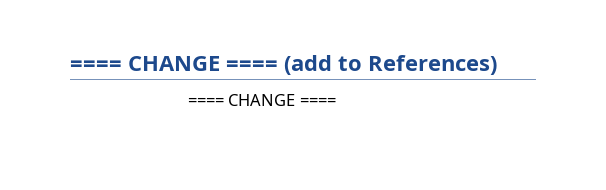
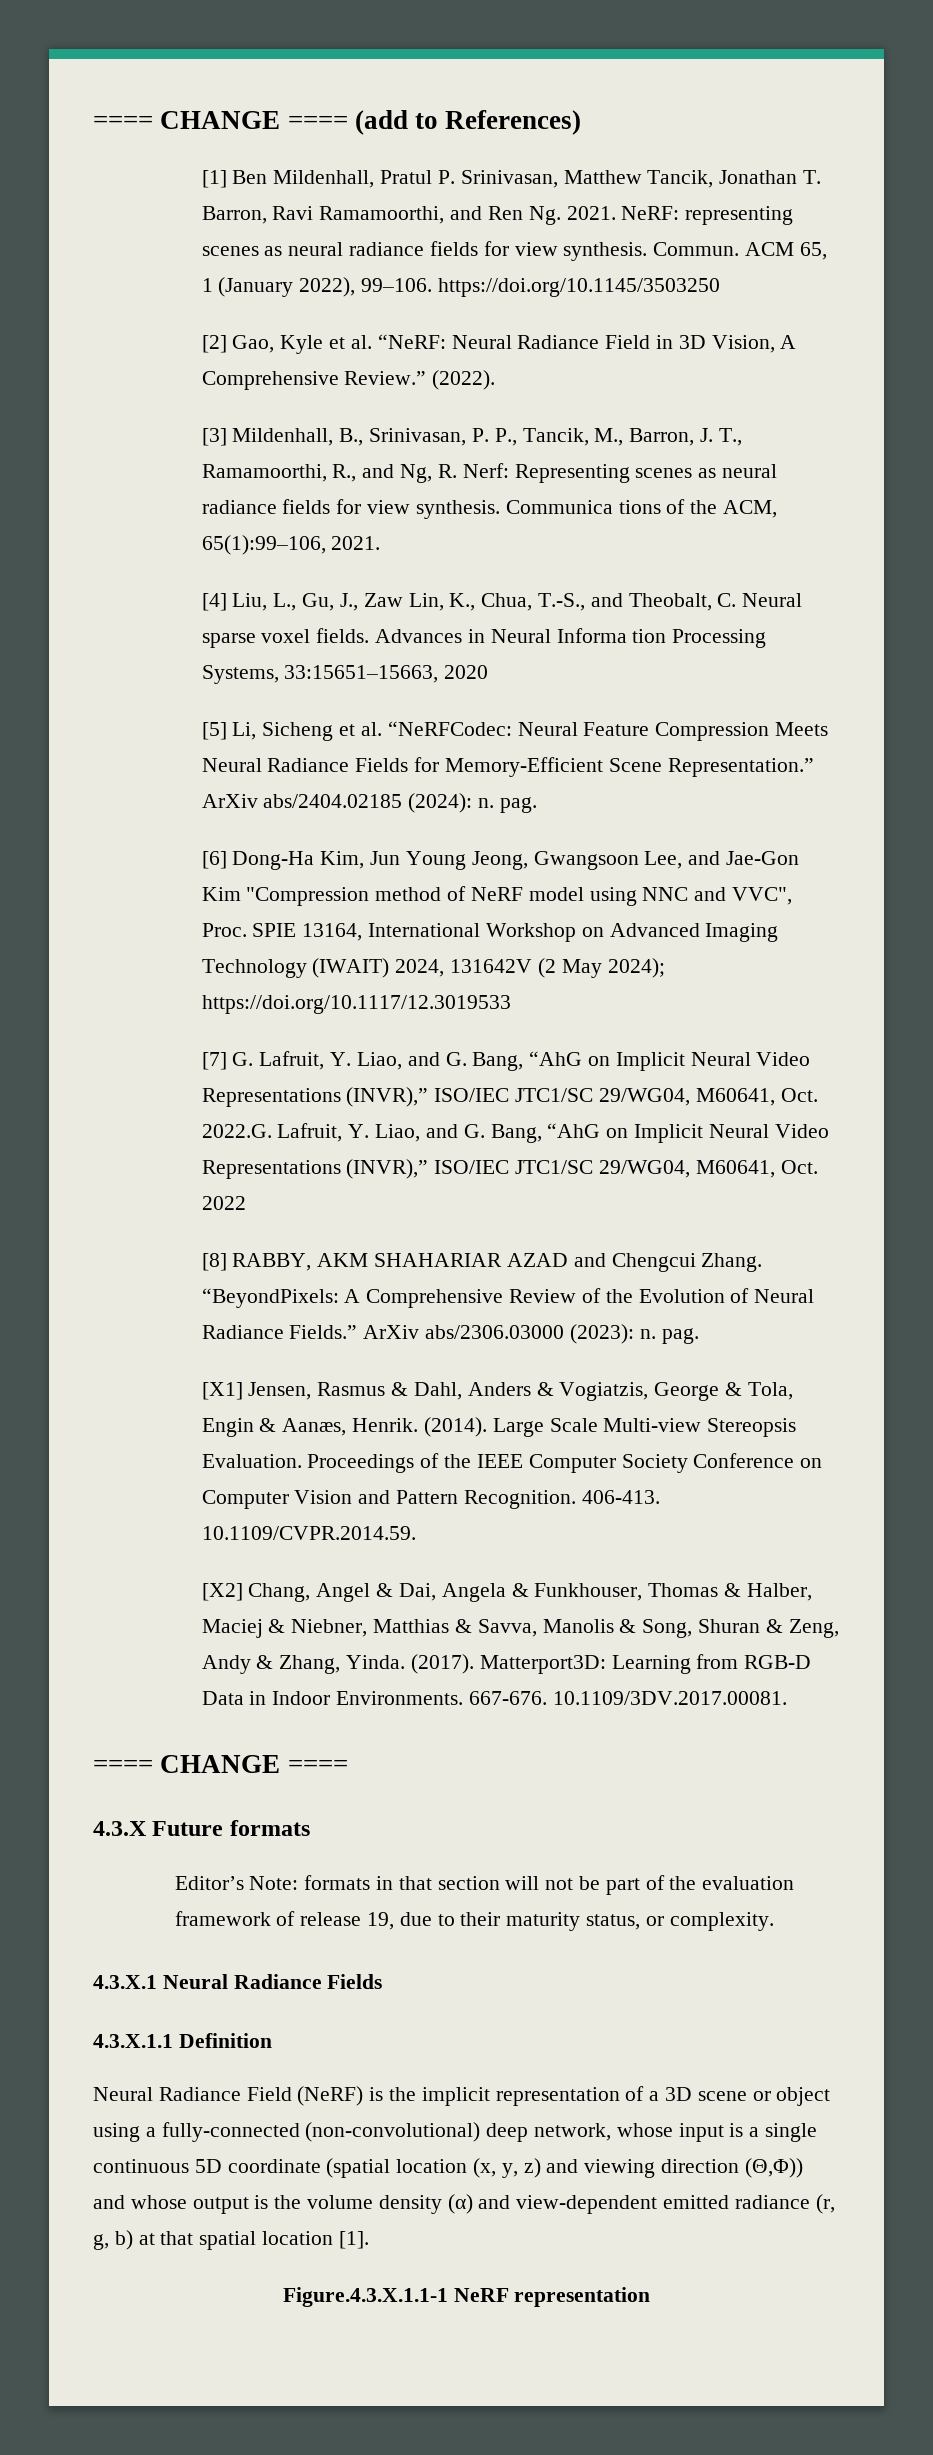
[187,94,336,106] ==== CHANGE ==== -> [201,170,821,188] [201,206,794,225] [201,241,827,261] [201,277,720,297] [201,334,797,354] [201,370,496,390] [201,428,742,446] [201,463,777,483] [201,499,777,519] [201,535,381,555] [201,593,803,611] [201,628,767,648] [201,665,489,684] [201,721,828,741] [201,757,814,777] [201,793,537,813] [201,851,799,870] [201,886,792,906] [201,923,779,942] [201,958,665,978] [201,995,511,1014] [201,1051,811,1071] [201,1087,818,1107] [201,1123,829,1143] [201,1159,818,1179] [201,1196,246,1210] [201,1253,763,1272] [201,1288,815,1308] [201,1324,699,1344] [201,1382,793,1401] [201,1417,797,1437] [201,1453,823,1473] [201,1490,660,1509] [201,1526,416,1540] [201,1583,812,1602] [201,1619,839,1638] [201,1654,812,1674] [201,1691,787,1705] [93,1755,348,1773] [93,1820,310,1836] [174,1875,795,1895] [174,1911,774,1931] [93,1974,383,1989] [93,2033,272,2048] [93,2086,831,2106] [93,2122,818,2142] [93,2158,803,2178] [93,2194,835,2214] [93,2230,369,2250] [282,2287,651,2307] [1] Ben Mildenhall, Pratul P. Srinivasan, Matthew Tancik, Jonathan T. Barron, Ravi Ramamoorthi, and Ren Ng. 2021. NeRF: representing scenes as neural radiance fields for view synthesis. Commun. ACM 65, 1 (January 2022), 99–106. https://doi.org/10.1145/3503250 // [2] Gao, Kyle et al. “NeRF: Neural Radiance Field in 3D Vision, A Comprehensive Review.” (2022). // [3] Mildenhall, B., Srinivasan, P. P., Tancik, M., Barron, J. T., Ramamoorthi, R., and Ng, R. Nerf: Representing scenes as neural radiance fields for view synthesis. Communica tions of the ACM, 65(1):99–106, 2021. // [4] Liu, L., Gu, J., Zaw Lin, K., Chua, T.-S., and Theobalt, C. Neural sparse voxel fields. Advances in Neural Informa tion Processing Systems, 33:15651–15663, 2020 // [5] Li, Sicheng et al. “NeRFCodec: Neural Feature Compression Meets Neural Radiance Fields for Memory-Efficient Scene Representation.” ArXiv abs/2404.02185 (2024): n. pag. // [6] Dong-Ha Kim, Jun Young Jeong, Gwangsoon Lee, and Jae-Gon Kim "Compression method of NeRF model using NNC and VVC", Proc. SPIE 13164, International Workshop on Advanced Imaging Technology (IWAIT) 2024, 131642V (2 May 2024); https://doi.org/10.1117/12.3019533 // [7] G. Lafruit, Y. Liao, and G. Bang, “AhG on Implicit Neural Video Representations (INVR),” ISO/IEC JTC1/SC 29/WG04, M60641, Oct. 2022.G. Lafruit, Y. Liao, and G. Bang, “AhG on Implicit Neural Video Representations (INVR),” ISO/IEC JTC1/SC 29/WG04, M60641, Oct. 2022 // [8] RABBY, AKM SHAHARIAR AZAD and Chengcui Zhang. “BeyondPixels: A Comprehensive Review of the Evolution of Neural Radiance Fields.” ArXiv abs/2306.03000 (2023): n. pag. // [X1] Jensen, Rasmus & Dahl, Anders & Vogiatzis, George & Tola, Engin & Aanæs, Henrik. (2014). Large Scale Multi-view Stereopsis Evaluation. Proceedings of the IEEE Computer Society Conference on Computer Vision and Pattern Recognition. 406-413. 10.1109/CVPR.2014.59. // [X2] Chang, Angel & Dai, Angela & Funkhouser, Thomas & Halber, Maciej & Niebner, Matthias & Savva, Manolis & Song, Shuran & Zeng, Andy & Zhang, Yinda. (2017). Matterport3D: Learning from RGB-D Data in Indoor Environments. 667-676. 10.1109/3DV.2017.00081. // ==== CHANGE ==== // 4.3.X Future formats // Editor’s Note: formats in that section will not be part of the evaluation framework of release 19, due to their maturity status, or complexity. // 4.3.X.1 Neural Radiance Fields // 4.3.X.1.1 Definition // Neural Radiance Field (NeRF) is the implicit representation of a 3D scene or object using a fully-connected (non-convolutional) deep network, whose input is a single continuous 5D coordinate (spatial location (x, y, z) and viewing direction (Θ,Φ)) and whose output is the volume density (α) and view-dependent emitted radiance (r, g, b) at that spatial location [1]. // Figure.4.3.X.1.1-1 NeRF representation

